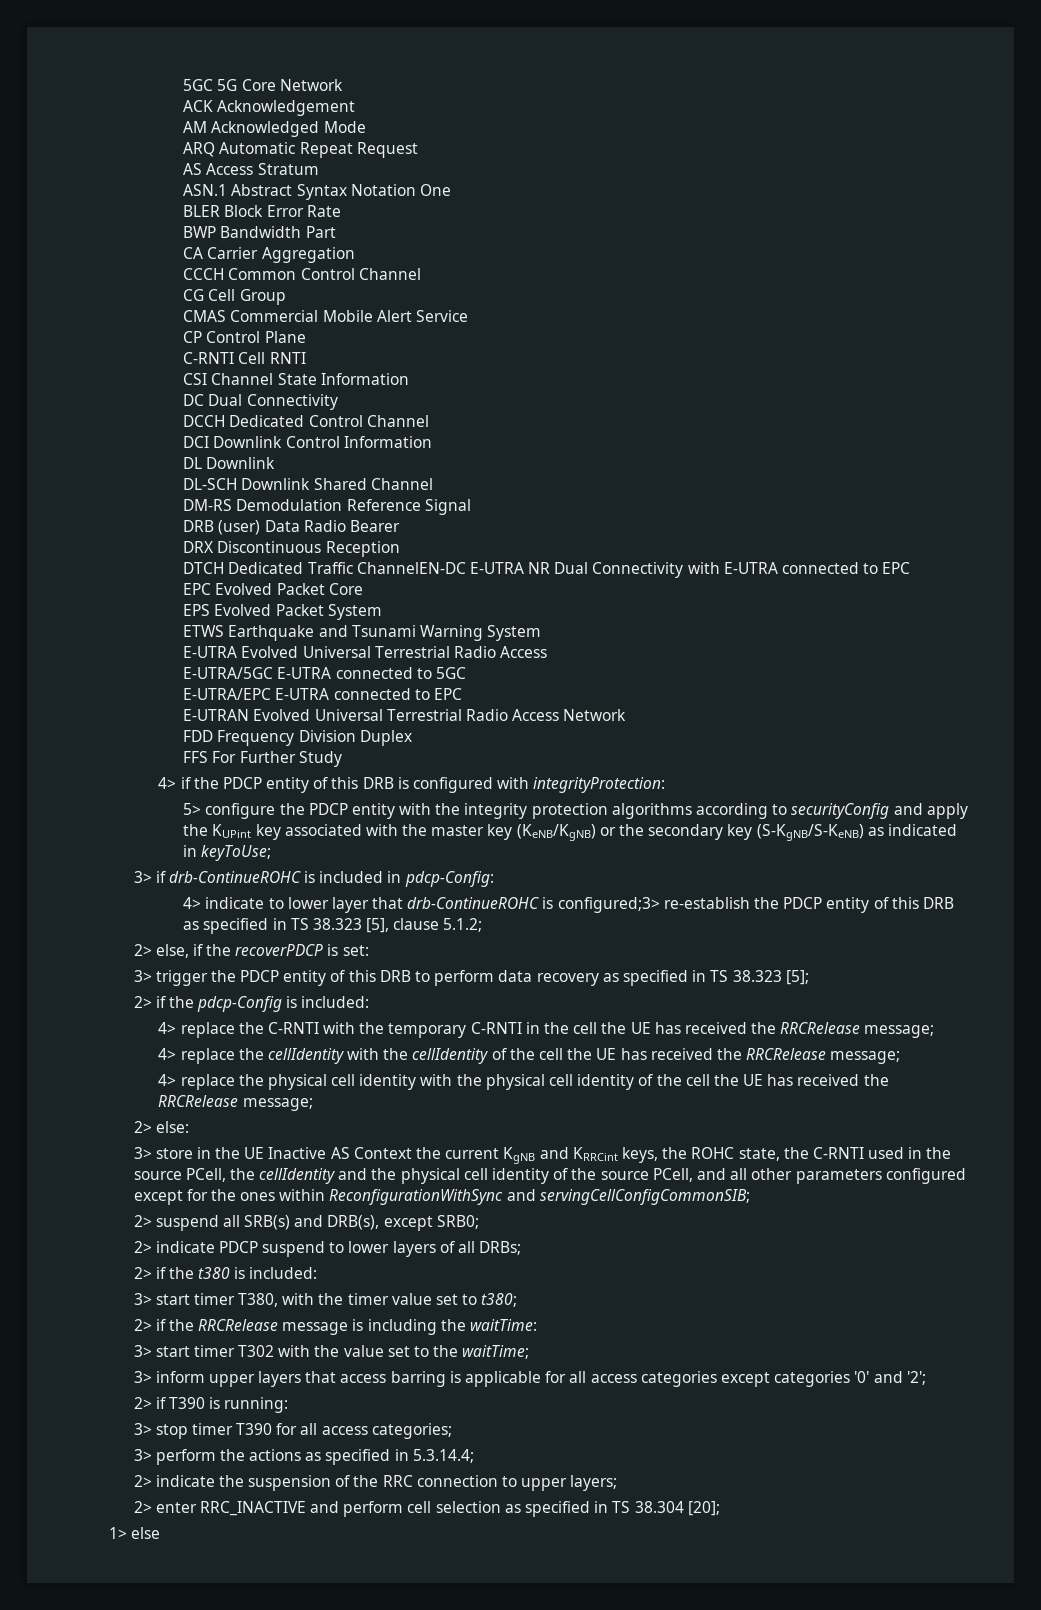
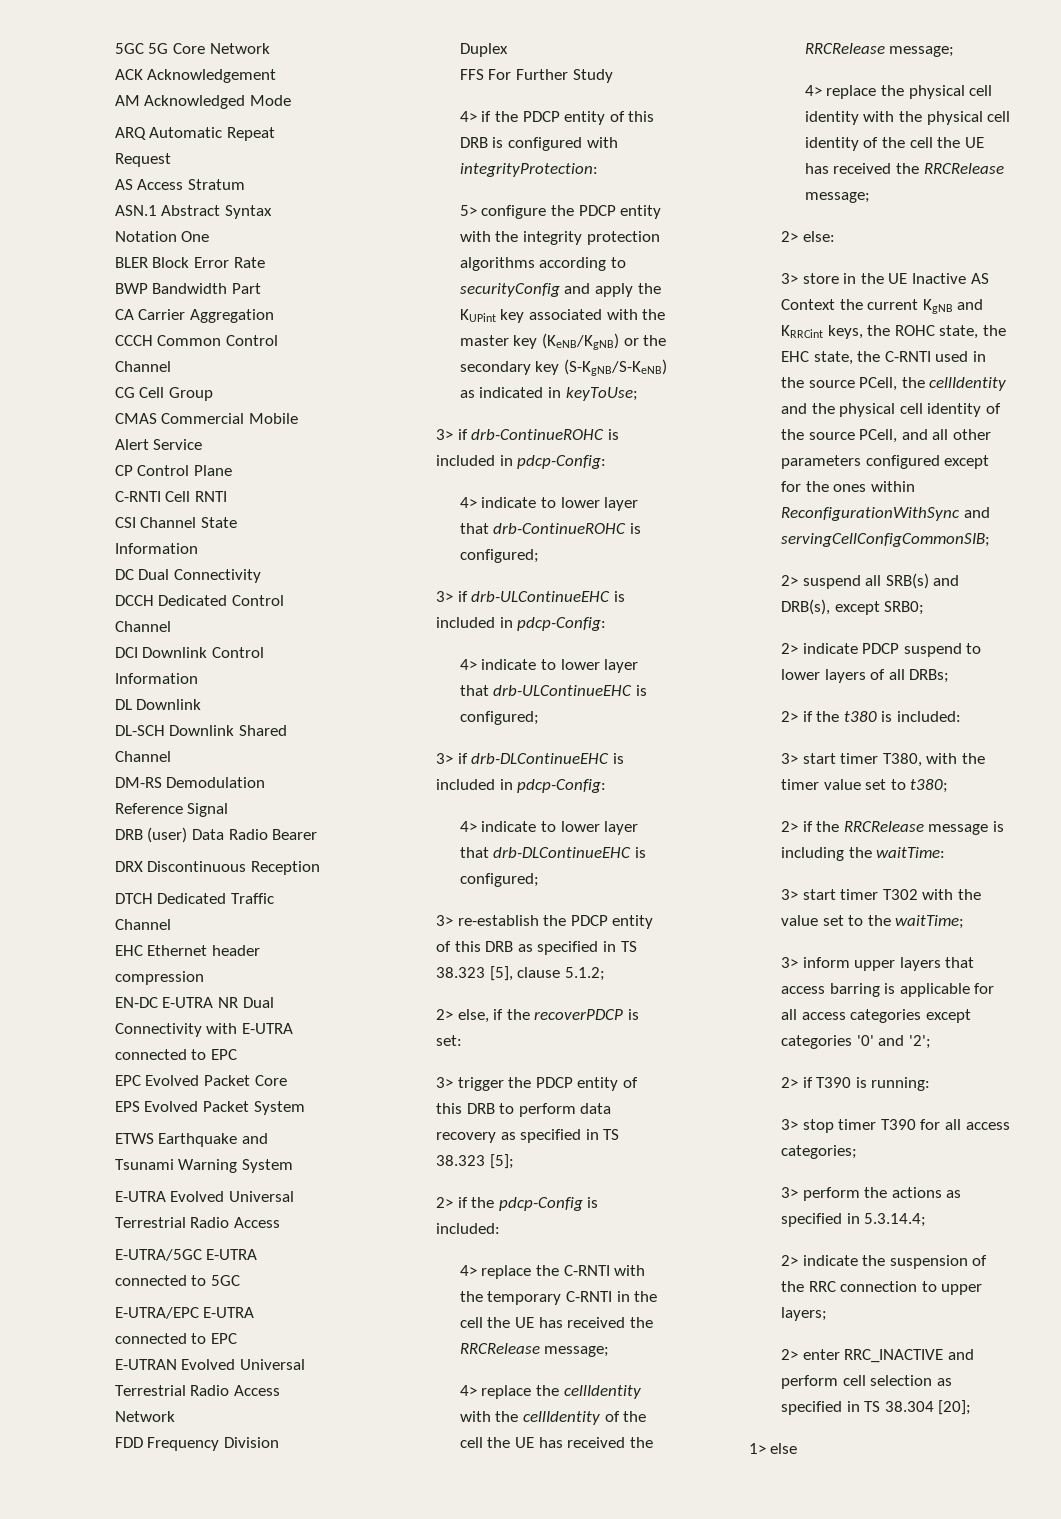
[356,562,466,574] ChannelEN-DC -> [114,919,171,930] [114,945,260,956] [114,971,204,985] [114,997,158,1008] Channel // EHC Ethernet header compression // EN-DC
[557,897,660,913] configured;3> -> [459,549,539,563] [436,591,625,602] [436,617,607,631] [459,659,639,673] [459,685,647,696] [459,711,539,725] [436,753,624,764] [436,779,607,793] [459,821,639,835] [459,847,646,858] [459,873,539,887] [436,915,454,926] configured; // 3> if drb-ULContinueEHC is included in pdcp-Config: // 4> indicate to lower layer that drb-ULContinueEHC is configured; // 3> if drb-DLContinueEHC is included in pdcp-Config: // 4> indicate to lower layer that drb-DLContinueEHC is configured; // 3>
(809, 1153) none -> [781,351,881,365] EHC state, the

